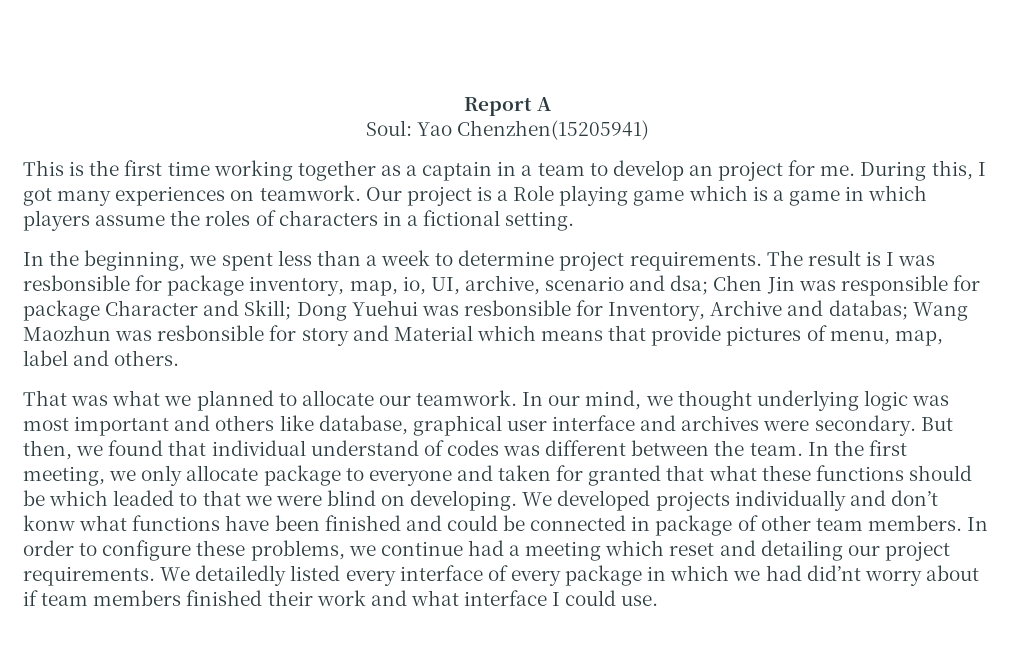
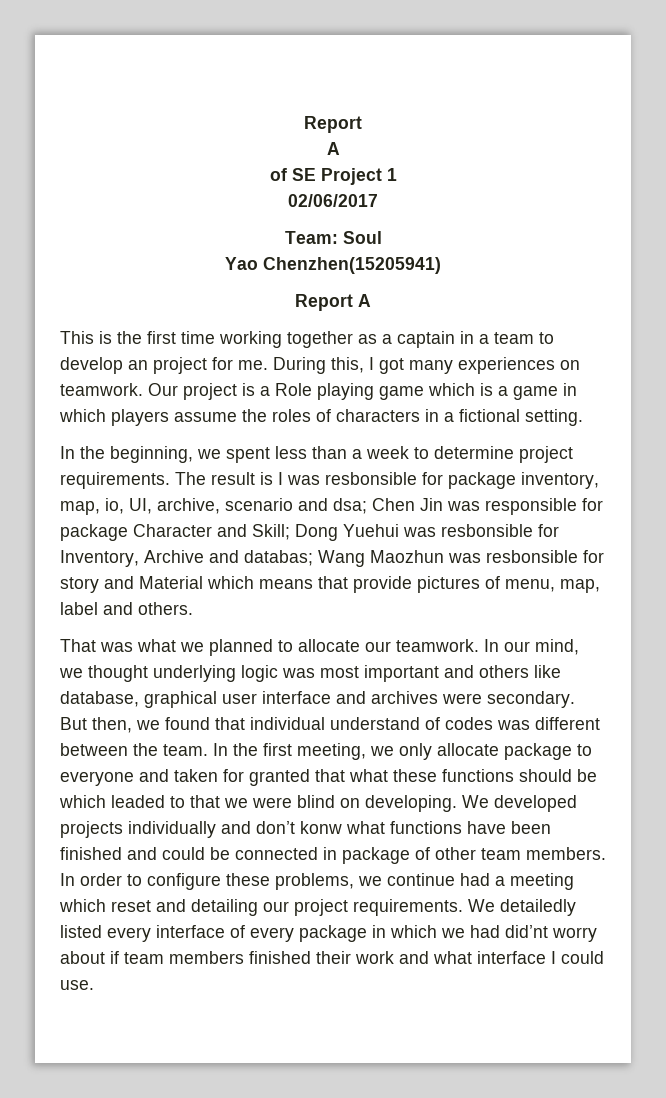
[464,97,551,116] [365,120,650,140] Report A // Soul: Yao Chenzhen(15205941) -> [304,116,362,133] [326,142,340,155] [269,168,397,185] [288,194,378,207] [284,231,382,244] [225,257,441,274] [295,294,371,311] Report // A // of SE Project 1 // 02/06/2017 // Team: Soul // Yao Chenzhen(15205941) // Report A

